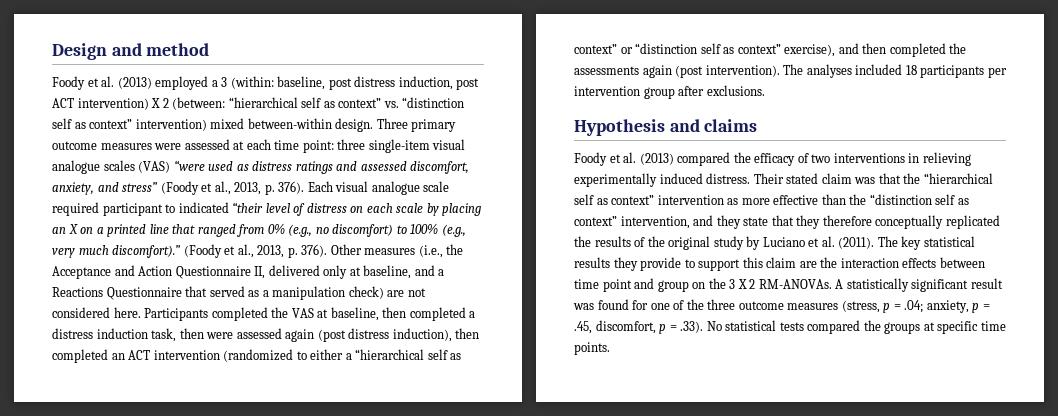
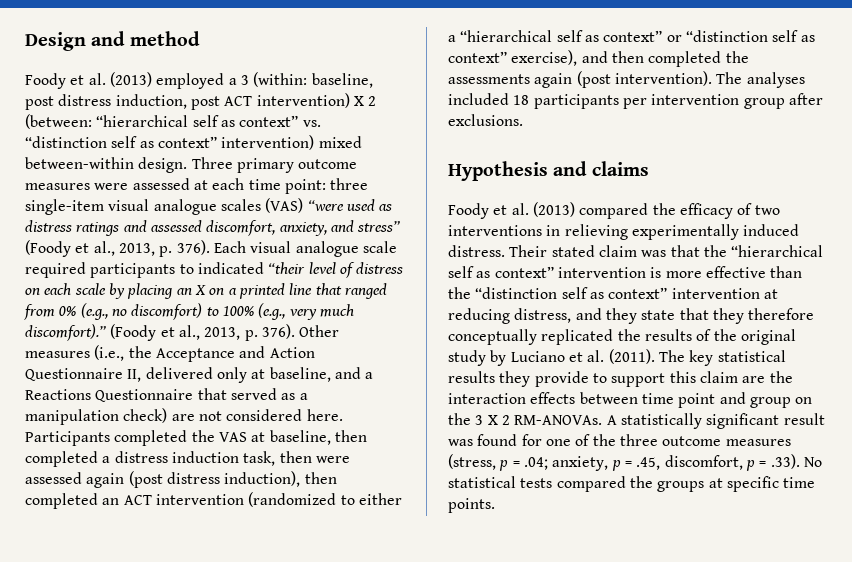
[102,203,163,216] participant -> [90,263,176,278] participants
[727,198,739,205] as -> [650,267,662,278] is
[620,216,690,229] intervention, -> [671,288,778,299] [448,308,572,324] intervention at reducing distress,

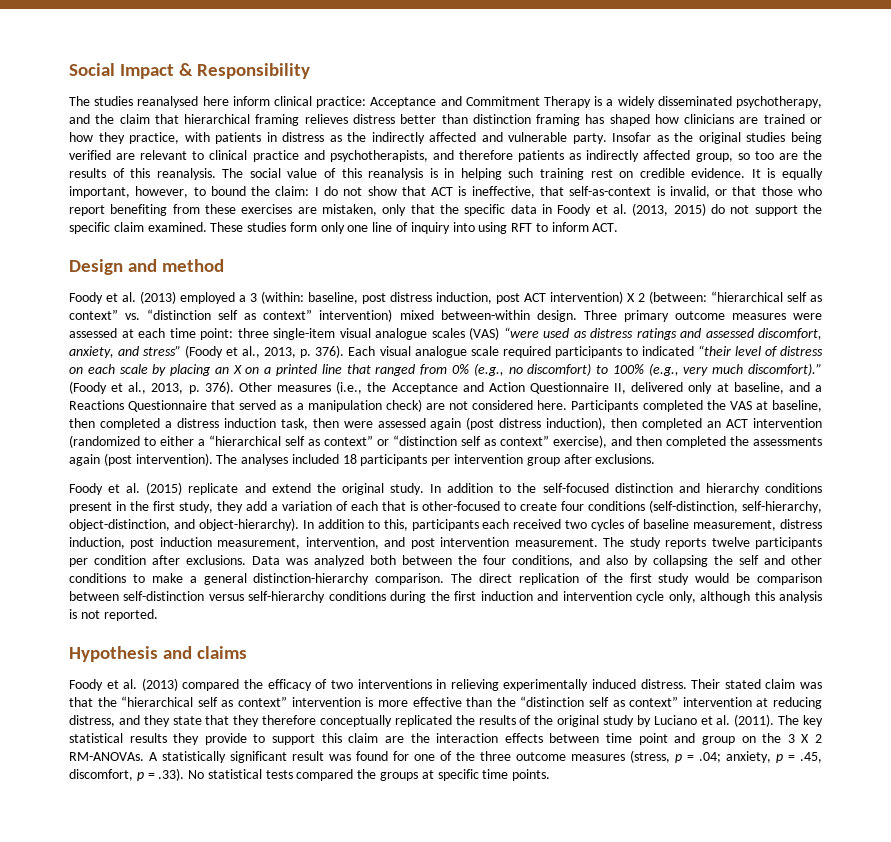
(25, 41) none -> [69,63,311,79] [69,96,823,108] [69,114,823,126] [69,132,822,144] [69,150,822,162] [69,168,823,180] [69,186,823,198] [69,203,823,216] [69,222,619,234] Social Impact & Responsibility // The studies reanalysed here inform clinical practice: Acceptance and Commitment Therapy is a widely disseminated psychotherapy, and the claim that hierarchical framing relieves distress better than distinction framing has shaped how clinicians are trained or how they practice, with patients in distress as the indirectly affected and vulnerable party. Insofar as the original studies being verified are relevant to clinical practice and psychotherapists, and therefore patients as indirectly affected group, so too are the results of this reanalysis. The social value of this reanalysis is in helping such training rest on credible evidence. It is equally important, however, to bound the claim: I do not show that ACT is ineffective, that self-as-context is invalid, or that those who report benefiting from these exercises are mistaken, only that the specific data in Foody et al. (2013, 2015) do not support the specific claim examined. These studies form only one line of inquiry into using RFT to inform ACT. //
(523, 120) none -> [69,482,822,495] [69,500,822,513] [69,518,822,531] [69,537,822,549] [69,555,822,567] [69,573,822,585] [69,591,822,603] [69,609,158,621] // Foody et al. (2015) replicate and extend the original study. In addition to the self-focused distinction and hierarchy conditions present in the first study, they add a variation of each that is other-focused to create four conditions (self-distinction, self-hierarchy, object-distinction, and object-hierarchy). In addition to this, participants each received two cycles of baseline measurement, distress induction, post induction measurement, intervention, and post intervention measurement. The study reports twelve participants per condition after exclusions. Data was analyzed both between the four conditions, and also by collapsing the self and other conditions to make a general distinction-hierarchy comparison. The direct replication of the first study would be comparison between self-distinction versus self-hierarchy conditions during the first induction and intervention cycle only, although this analysis is not reported.

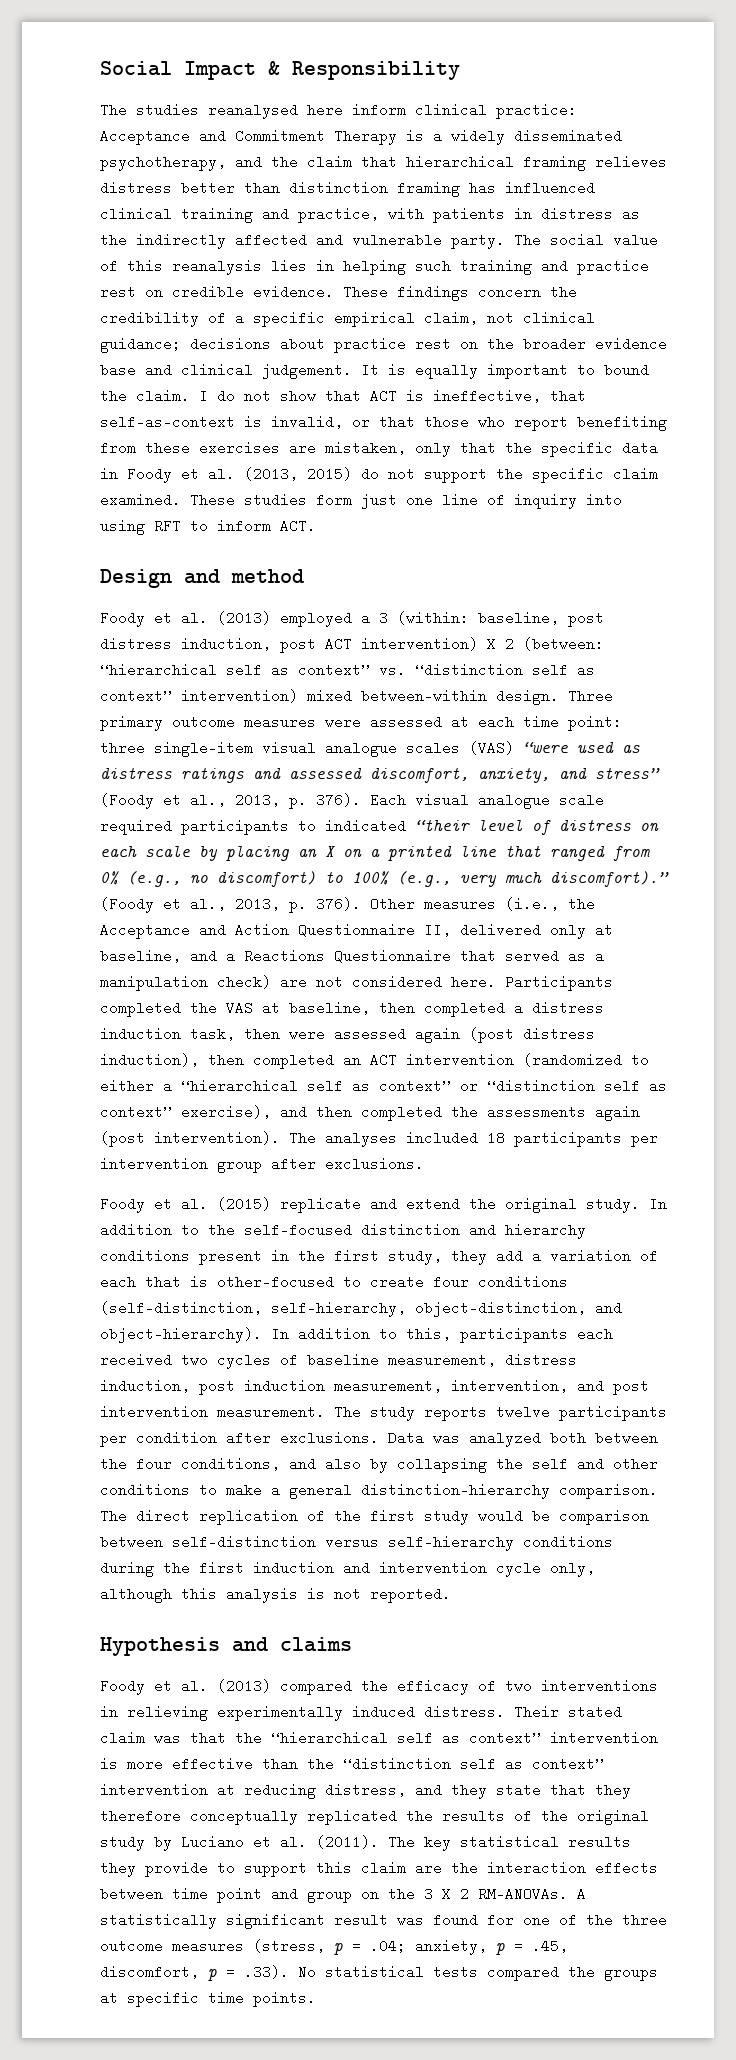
[609,114,823,126] [69,132,125,144] shaped how clinicians are trained or how they -> [505,181,595,195] [100,207,289,223] influenced clinical training and
[612,132,822,144] [69,150,822,162] [69,168,216,180] Insofar as the original studies being verified are relevant to clinical practice and psychotherapists, and therefore patients as indirectly affected group, so too are the results of this reanalysis. -> (505, 241) none
[429,168,438,178] is -> [271,259,307,273] lies
(584, 174) none -> [541,259,649,275] and practice
(746, 173) none -> [343,285,577,301] [100,311,595,327] [100,337,667,353] [100,363,352,379] These findings concern the credibility of a specific empirical claim, not clinical guidance; decisions about practice rest on the broader evidence base and clinical judgement.
[69,186,189,198] important, however, -> [487,363,568,379] important
[275,186,310,196] claim: -> [136,389,190,403] claim.
[320,222,345,234] only -> [361,494,397,509] just

